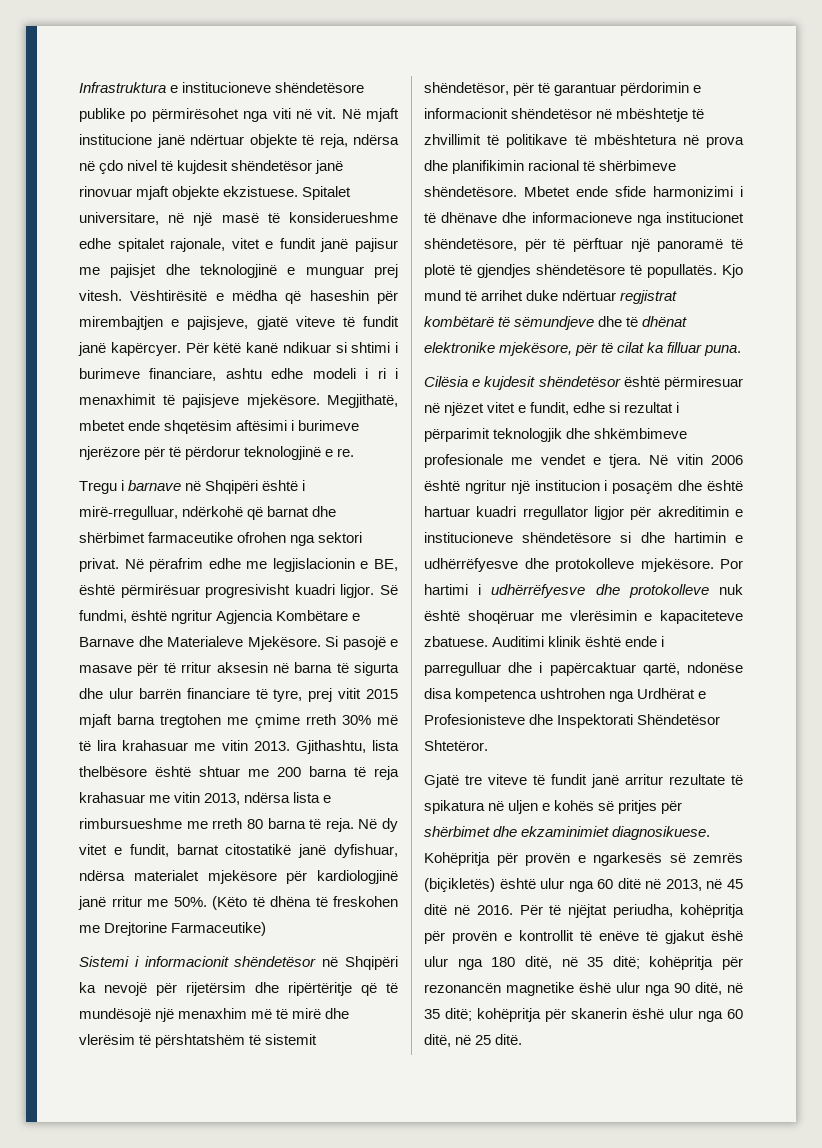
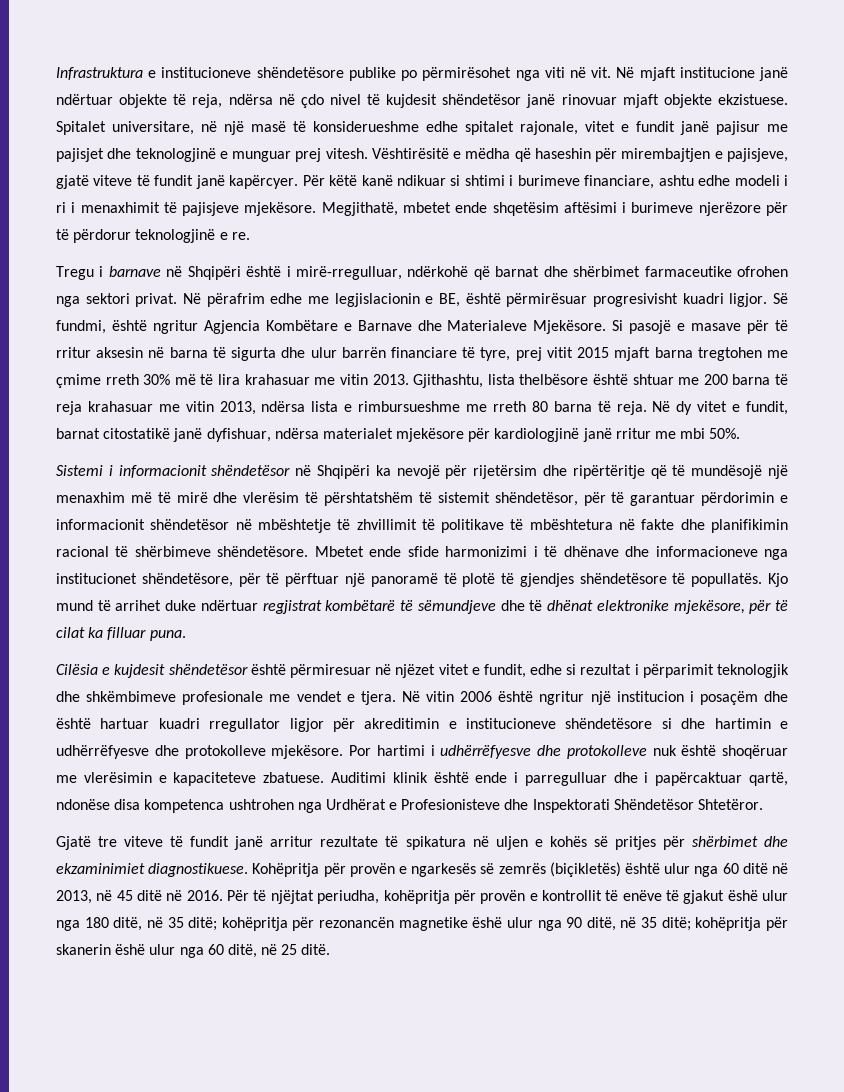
(168, 903) none -> [680,428,706,439] mbi
[212,896,398,910] [79,922,267,936] (Këto të dhëna të freskohen me Drejtorine Farmaceutike) -> (741, 433) none
[706,136,744,148] prova -> [641,519,675,530] fakte
[612,826,711,840] diagnosikuese. -> [148,863,249,877] diagnostikuese.

